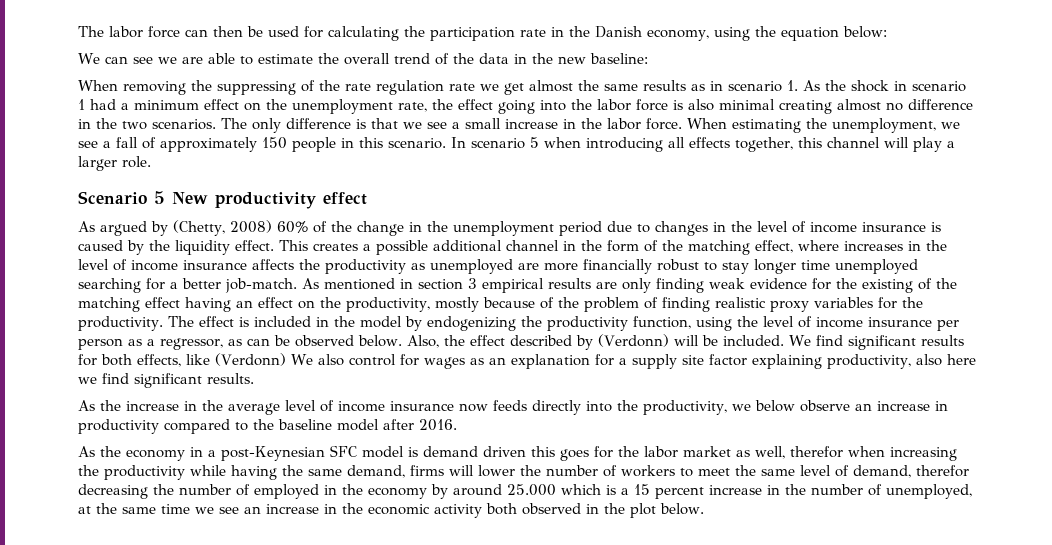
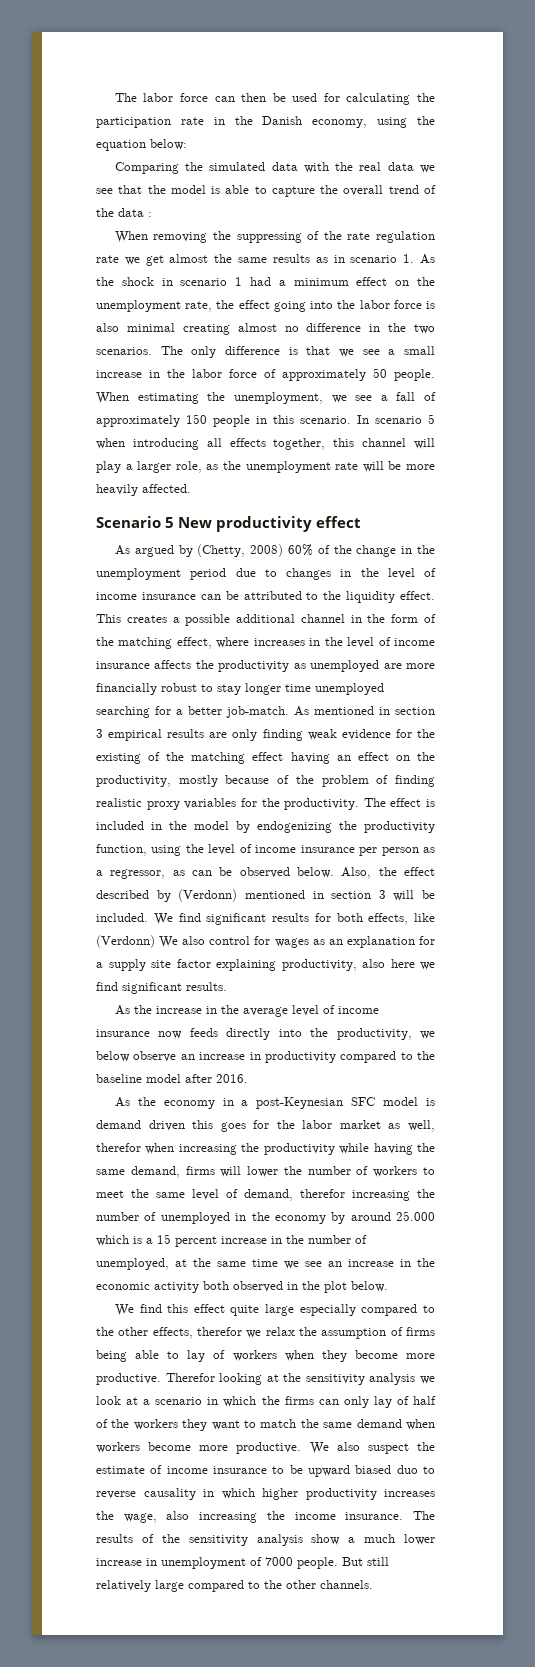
[78,53,313,65] We can see we are able to estimate -> [114,162,436,174] [96,185,315,197] Comparing the simulated data with the real data we see that the model is able to capture
[513,53,648,64] in the new baseline: -> [148,212,152,217] :
[646,118,682,130] force. -> [229,368,435,381] force of approximately 50 people.
[122,156,151,168] role. -> [175,461,436,473] [96,484,191,496] role, as the unemployment rate will be more heavily affected.
[930,222,941,232] [78,240,144,255] is caused by -> [200,591,319,600] can be attributed to
(669, 340) none -> [244,890,386,899] mentioned in section 3
[78,484,319,499] decreasing the number of employed -> [352,1189,435,1201] [96,1212,230,1224] increasing the number of unemployed
(704, 509) none -> [114,1304,436,1316] [96,1327,435,1339] [96,1350,435,1362] [96,1373,435,1385] [96,1396,436,1408] [96,1419,435,1431] [96,1442,435,1454] [96,1465,435,1477] [96,1488,435,1500] [96,1511,436,1523] [96,1534,435,1546] [96,1557,389,1569] [96,1580,373,1592] // We find this effect quite large especially compared to the other effects, therefor we relax the assumption of firms being able to lay of workers when they become more productive. Therefor looking at the sensitivity analysis we look at a scenario in which the firms can only lay of half of the workers they want to match the same demand when workers become more productive. We also suspect the estimate of income insurance to be upward biased duo to reverse causality in which higher productivity increases the wage, also increasing the income insurance. The results of the sensitivity analysis show a much lower increase in unemployment of 7000 people. But still relatively large compared to the other channels.

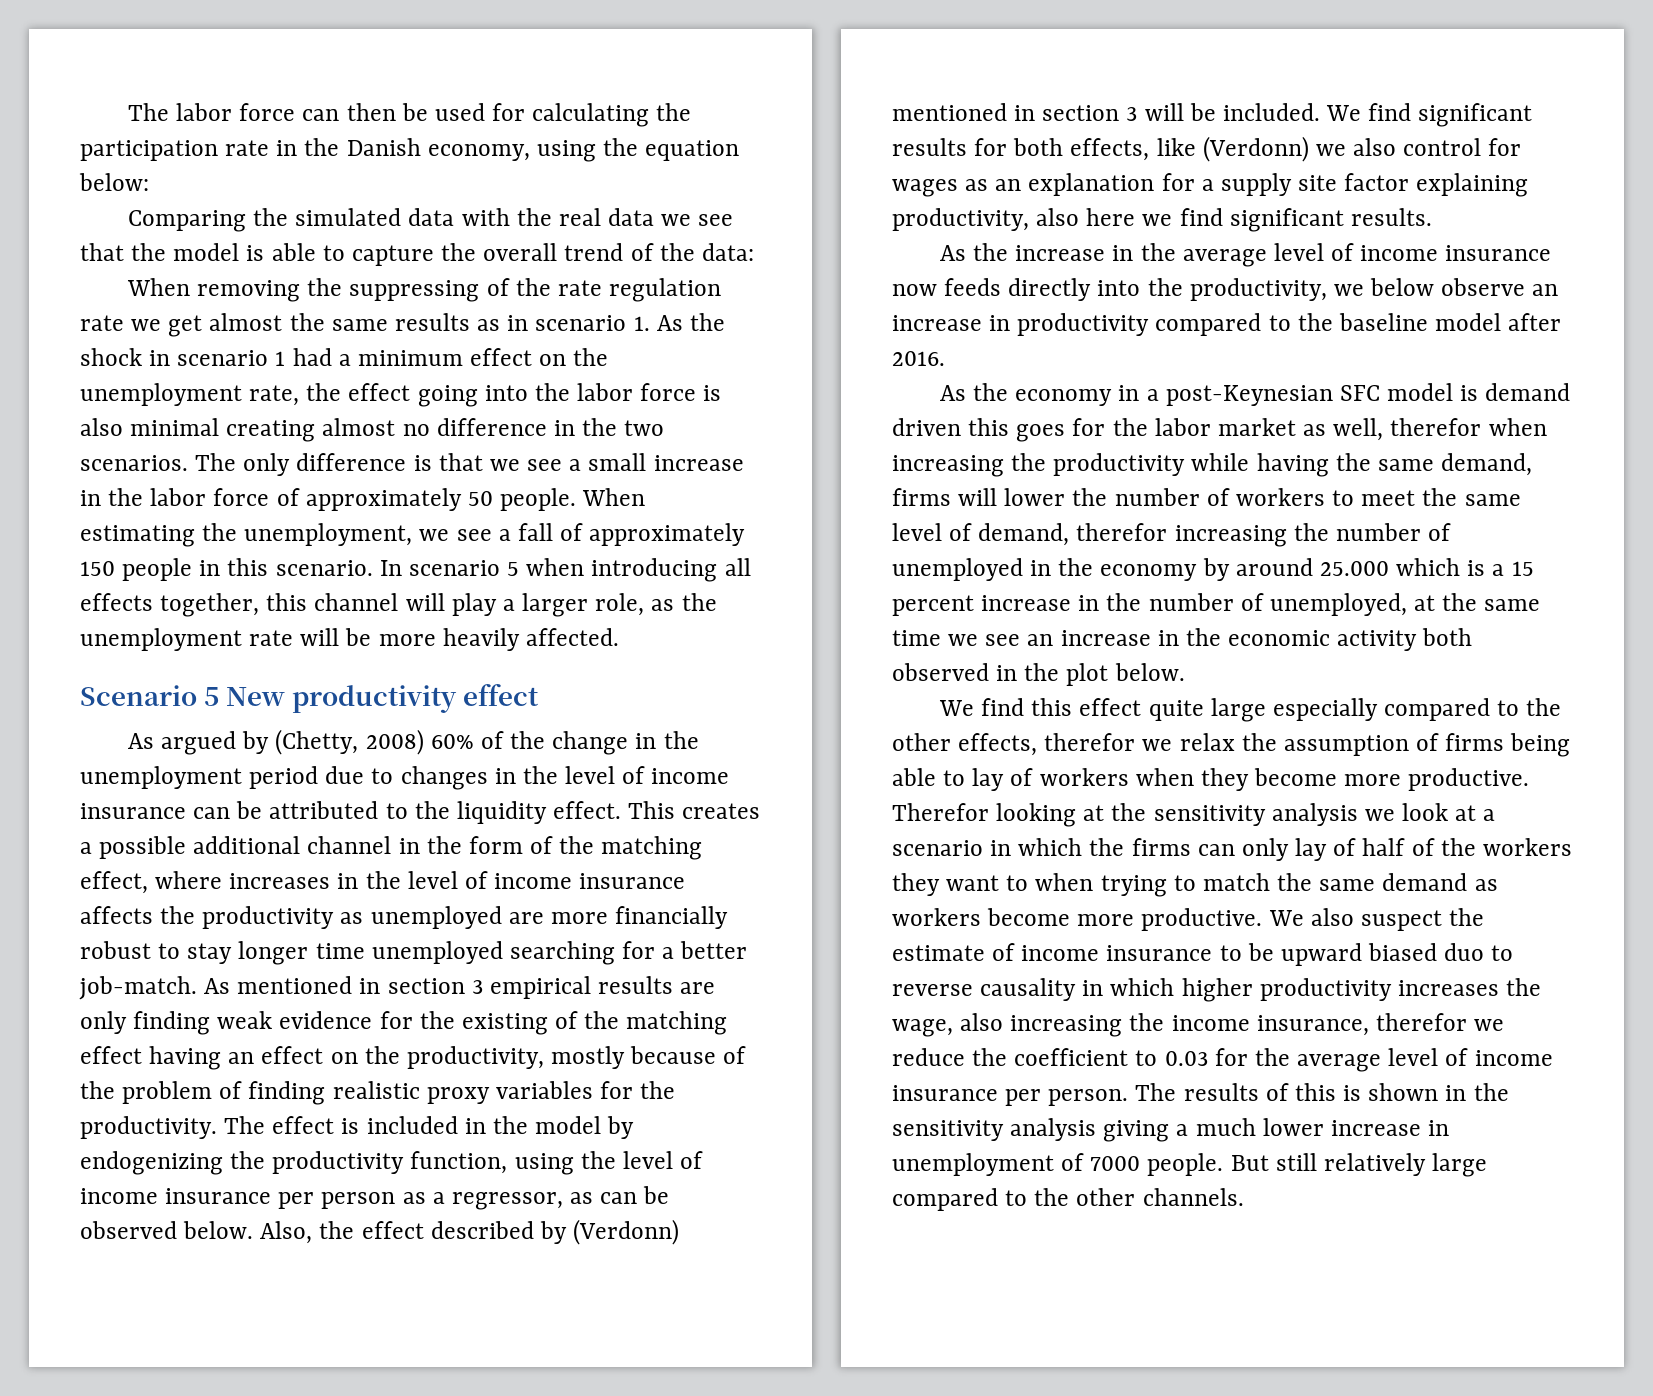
[118,208,152,217] data : -> [701,243,754,261] data:
[159,936,179,948] We -> [1315,144,1346,156] we
(256, 1424) none -> [1035,873,1196,897] when trying to
[406,1419,435,1430] when -> [1474,879,1498,891] as
[345,1511,436,1520] [96,1534,341,1546] insurance. The results of the sensitivity analysis show -> [1256,1013,1505,1036] [892,1048,1553,1072] [892,1083,1509,1106] [892,1118,1170,1142] insurance, therefor we reduce the coefficient to 0.03 for the average level of income insurance per person. The results of this is shown in the sensitivity analysis giving

